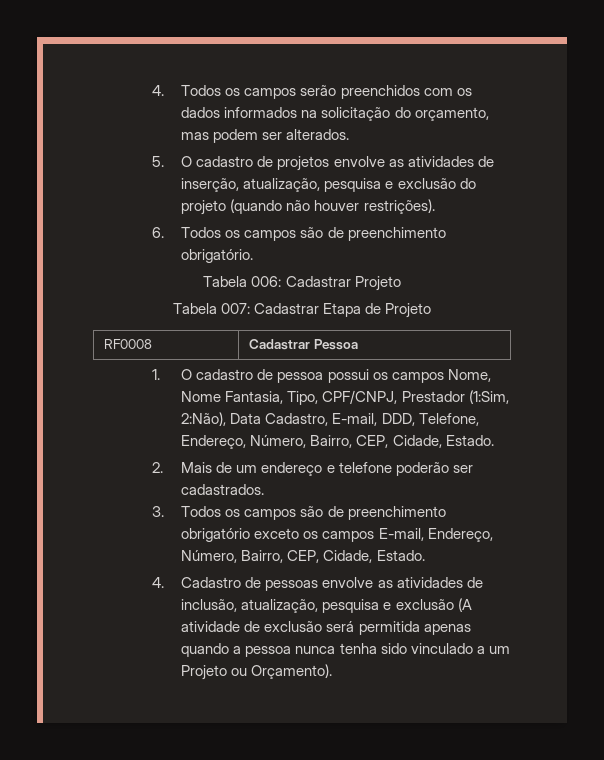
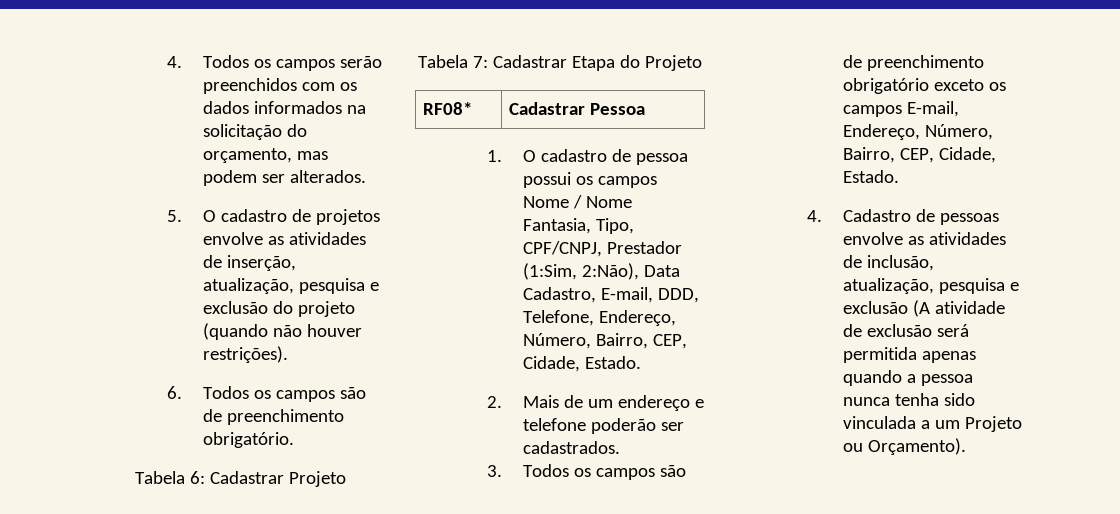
[251,276,282,287] 006: -> [189,471,205,484] 6:
[220,303,250,314] 007: -> [473,56,489,68] 7:
[365,303,432,318] [103,339,152,349] de Projeto // RF0008 -> [619,55,702,71] [423,102,473,115] do Projeto // RF08*
[447,369,491,382] Nome, -> [523,195,583,209] Nome /
[410,643,473,654] vinculado -> [843,416,917,429] vinculada

